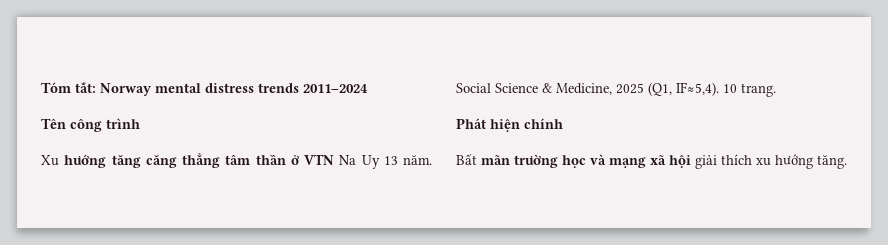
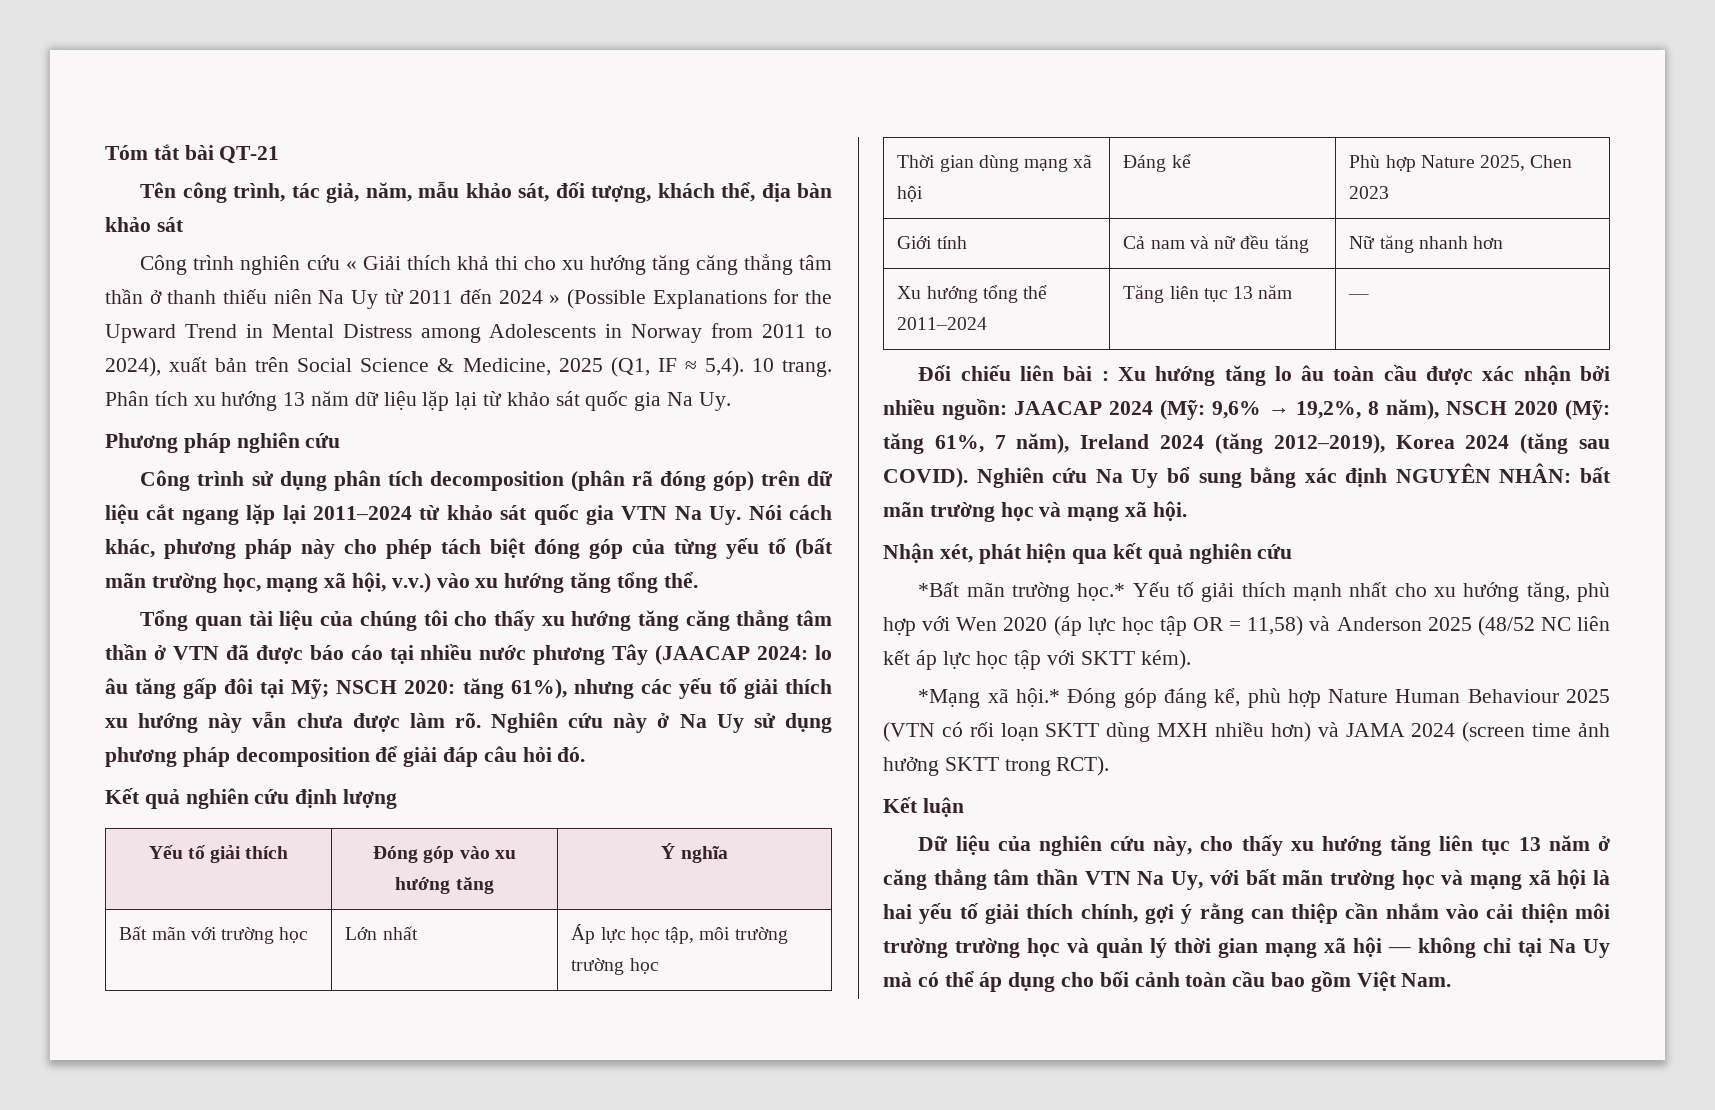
[75,82,368,96] [41,118,140,132] [41,155,59,166] tắt: Norway mental distress trends 2011–2024 // Tên công trình // Xu -> [153,144,280,164] [140,181,832,203] [105,217,184,232] [140,254,832,275] [105,289,832,309] [105,323,832,343] [105,357,832,377] [105,391,731,411] [105,432,341,453] [140,470,833,491] [105,504,832,525] [105,538,833,559] [105,572,698,593] [140,610,565,631] tắt bài QT-21 // Tên công trình, tác giả, năm, mẫu khảo sát, đối tượng, khách thể, địa bàn khảo sát // Công trình nghiên cứu « Giải thích khả thi cho xu hướng tăng căng thẳng tâm thần ở thanh thiếu niên Na Uy từ 2011 đến 2024 » (Possible Explanations for the Upward Trend in Mental Distress among Adolescents in Norway from 2011 to 2024), xuất bản trên Social Science & Medicine, 2025 (Q1, IF ≈ 5,4). 10 trang. Phân tích xu hướng 13 năm dữ liệu lặp lại từ khảo sát quốc gia Na Uy. // Phương pháp nghiên cứu // Công trình sử dụng phân tích decomposition (phân rã đóng góp) trên dữ liệu cắt ngang lặp lại 2011–2024 từ khảo sát quốc gia VTN Na Uy. Nói cách khác, phương pháp này cho phép tách biệt đóng góp của từng yếu tố (bất mãn trường học, mạng xã hội, v.v.) vào xu hướng tăng tổng thể. // Tổng quan tài liệu của chúng tôi cho thấy xu
[339,155,432,169] [456,82,776,97] [456,118,563,132] [456,154,477,165] Na Uy 13 năm. Social Science & Medicine, 2025 (Q1, IF≈5,4). 10 trang. // Phát hiện chính // Bất -> [225,644,833,665] [105,678,833,699] [105,711,832,733] [105,746,586,767] [105,788,398,809] [148,845,289,863] [373,846,516,863] [395,877,494,894] [661,843,728,863] [119,926,309,944] [345,926,418,940] [571,924,788,944] [571,958,659,975] [897,155,1093,172] [897,186,924,202] [1123,154,1191,172] [1349,155,1573,172] [1349,186,1390,199] [897,236,967,249] [1123,235,1309,253] [1349,235,1504,253] [897,285,1048,303] [897,317,988,330] [1123,285,1293,303] [1348,294,1370,299] [918,365,1611,386] [883,399,1610,420] [883,433,1610,454] [883,463,1611,488] [883,501,1187,522] [883,543,1293,564] [918,582,1610,602] [883,616,1610,636] [883,650,1191,670] [918,688,1610,708] [883,722,1610,742] [883,756,1110,776] [883,797,964,817] [918,835,1610,856] [883,869,1277,890] đã được báo cáo tại nhiều nước phương Tây (JAACAP 2024: lo âu tăng gấp đôi tại Mỹ; NSCH 2020: tăng 61%), nhưng các yếu tố giải thích xu hướng này vẫn chưa được làm rõ. Nghiên cứu này ở Na Uy sử dụng phương pháp decomposition để giải đáp câu hỏi đó. // Kết quả nghiên cứu định lượng // Yếu tố giải thích | Đóng góp vào xu hướng tăng | Ý nghĩa // Bất mãn với trường học | Lớn nhất | Áp lực học tập, môi trường trường học // Thời gian dùng mạng xã hội | Đáng kể | Phù hợp Nature 2025, Chen 2023 // Giới tính | Cả nam và nữ đều tăng | Nữ tăng nhanh hơn // Xu hướng tổng thể 2011–2024 | Tăng liên tục 13 năm | — // Đối chiếu liên bài : Xu hướng tăng lo âu toàn cầu được xác nhận bởi nhiều nguồn: JAACAP 2024 (Mỹ: 9,6% → 19,2%, 8 năm), NSCH 2020 (Mỹ: tăng 61%, 7 năm), Ireland 2024 (tăng 2012–2019), Korea 2024 (tăng sau COVID). Nghiên cứu Na Uy bổ sung bằng xác định NGUYÊN NHÂN: bất mãn trường học và mạng xã hội. // Nhận xét, phát hiện qua kết quả nghiên cứu // *Bất mãn trường học.* Yếu tố giải thích mạnh nhất cho xu hướng tăng, phù hợp với Wen 2020 (áp lực học tập OR = 11,58) và Anderson 2025 (48/52 NC liên kết áp lực học tập với SKTT kém). // *Mạng xã hội.* Đóng góp đáng kể, phù hợp Nature Human Behaviour 2025 (VTN có rối loạn SKTT dùng MXH nhiều hơn) và JAMA 2024 (screen time ảnh hưởng SKTT trong RCT). // Kết luận // Dữ liệu của nghiên cứu này, cho thấy xu hướng tăng liên tục 13 năm ở căng thẳng tâm thần VTN Na Uy, với bất
[695,154,847,169] giải thích xu hướng tăng. -> [1593,870,1610,885] [883,903,1610,924] [883,937,1610,958] [883,971,1452,992] là hai yếu tố giải thích chính, gợi ý rằng can thiệp cần nhắm vào cải thiện môi trường trường học và quản lý thời gian mạng xã hội — không chỉ tại Na Uy mà có thể áp dụng cho bối cảnh toàn cầu bao gồm Việt Nam.

